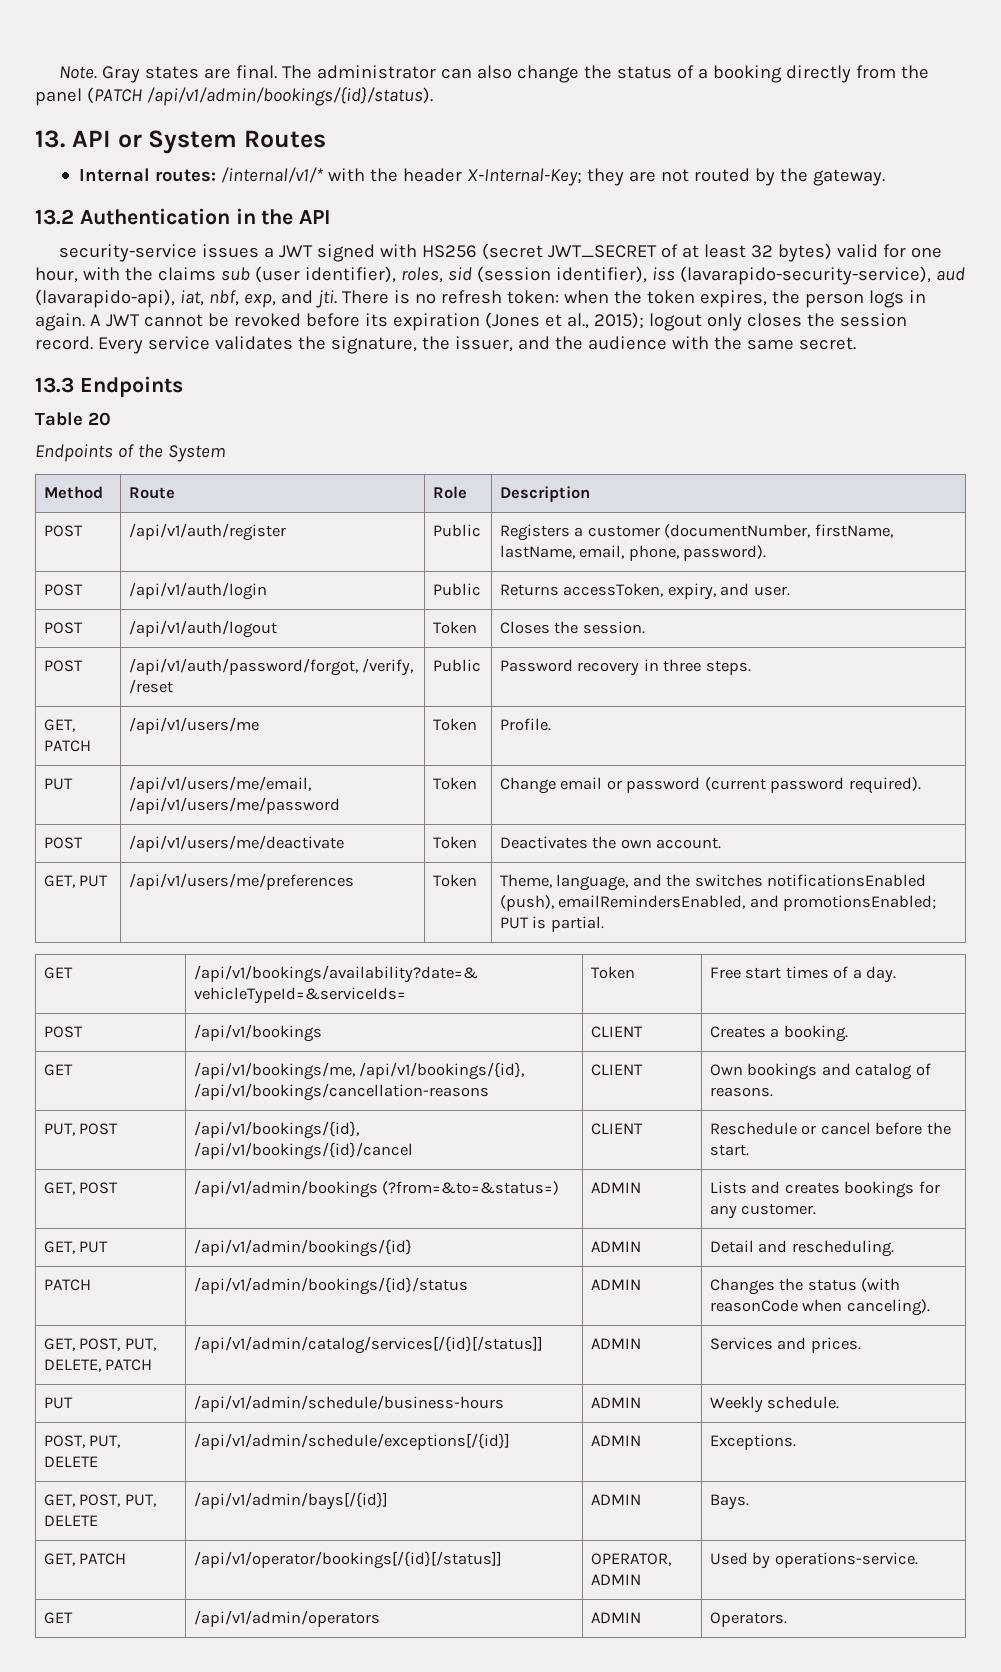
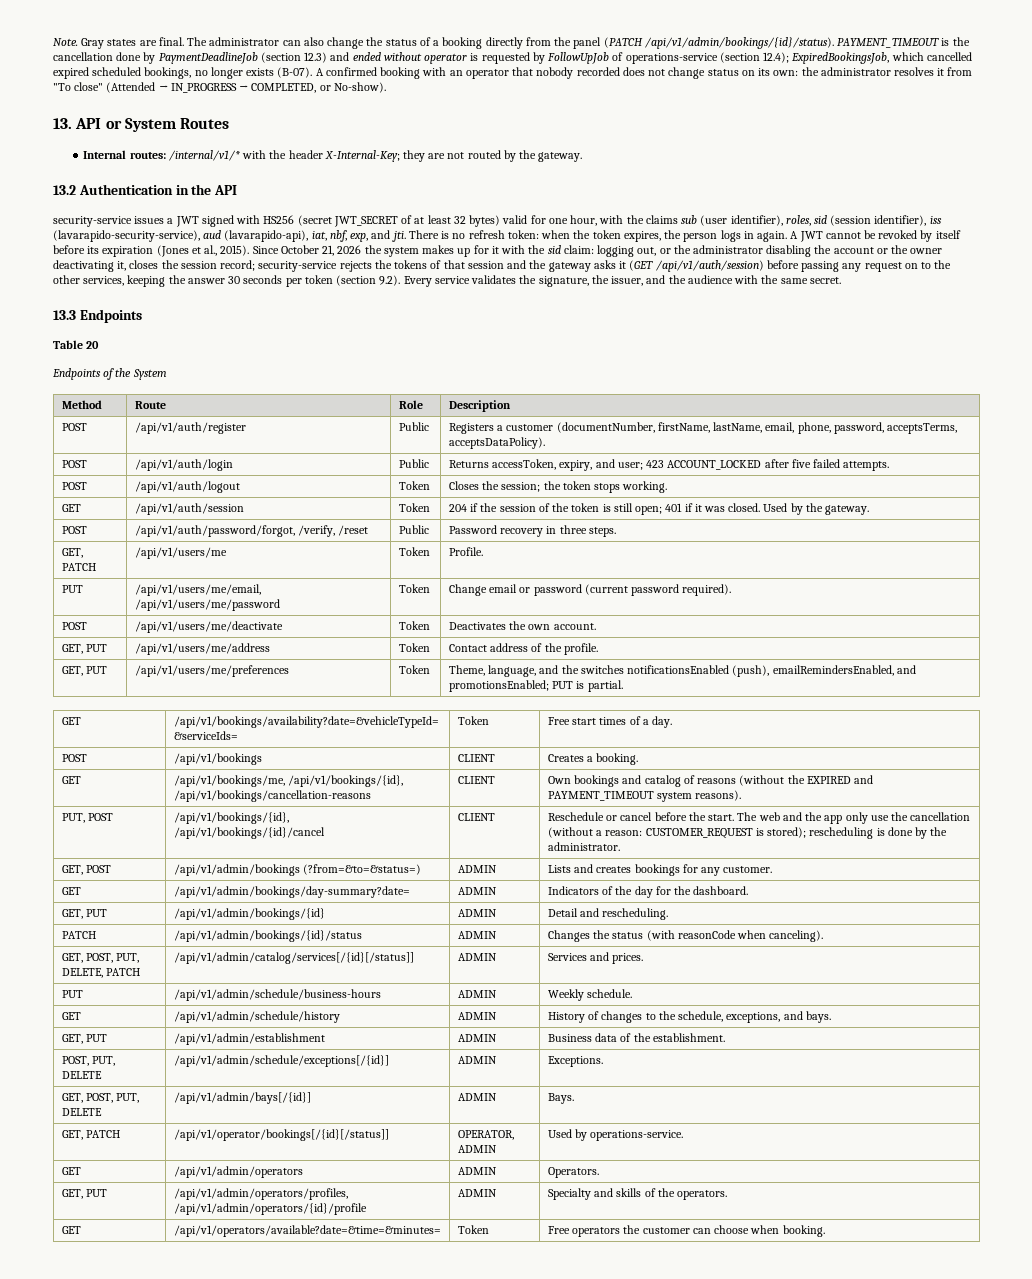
(433, 96) none -> [837,37,970,48] [53,52,972,64] [53,67,973,79] [53,82,386,93] PAYMENT_TIMEOUT is the cancellation done by PaymentDeadlineJob (section 12.3) and ended without operator is requested by FollowUpJob of operations-service (section 12.4); ExpiredBookingsJob, which cancelled expired scheduled bookings, no longer exists (B-07). A confirmed booking with an operator that nobody recorded does not change status on its own: the administrator resolves it from "To close" (Attended → IN_PROGRESS → COMPLETED, or No-show).
(301, 320) none -> [920,230,961,242] by itself
[593,312,907,331] [35,336,93,350] 2015); logout only closes the session record. -> [220,245,943,257] [53,260,952,272] [53,275,401,287] 2015). Since October 21, 2026 the system makes up for it with the sid claim: logging out, or the administrator disabling the account or the owner deactivating it, closes the session record; security-service rejects the tokens of that session and the gateway asks it (GET /api/v1/auth/session) before passing any request on to the other services, keeping the answer 30 seconds per token (section 9.2).
[683,545,767,561] password). -> [833,422,958,434] [448,437,545,449] password, acceptsTerms, acceptsDataPolicy).
[753,586,790,596] user. -> [617,459,890,471] user; 423 ACCOUNT_LOCKED after five failed attempts.
[582,621,645,634] session. -> [501,481,668,493] [61,504,81,512] [134,503,244,515] [398,503,430,512] [448,503,870,515] session; the token stops working. // GET | /api/v1/auth/session | Token | 204 if the session of the token is still open; 401 if it was closed. Used by the gateway.
(722, 843) none -> [61,644,108,654] [134,643,270,655] [398,643,430,652] [448,643,598,655] // GET, PUT | /api/v1/users/me/address | Token | Contact address of the profile.
[709,1087,773,1097] reasons. -> [697,775,874,786] [547,790,742,802] reasons (without the EXPIRED and PAYMENT_TIMEOUT system reasons).
(749, 1150) none -> [737,812,971,824] [547,827,948,839] [547,842,620,851] The web and the app only use the cancellation (without a reason: CUSTOMER_REQUEST is stored); rescheduling is done by the administrator.
(817, 1209) none -> [61,887,81,895] [173,886,410,898] [457,887,497,895] [547,886,749,898] // GET | /api/v1/admin/bookings/day-summary?date= | ADMIN | Indicators of the day for the dashboard.
(840, 1402) none -> [61,1012,81,1020] [173,1011,340,1023] [457,1012,497,1020] [547,1011,831,1023] [61,1034,108,1044] [173,1033,325,1045] [457,1034,497,1042] [547,1033,725,1042] // GET | /api/v1/admin/schedule/history | ADMIN | History of changes to the schedule, exceptions, and bays. // GET, PUT | /api/v1/admin/establishment | ADMIN | Business data of the establishment.
(787, 1619) none -> [61,1189,108,1199] [173,1188,348,1200] [173,1203,367,1215] [457,1189,497,1197] [547,1188,728,1200] [61,1226,81,1234] [173,1225,441,1237] [457,1225,489,1234] [547,1225,825,1237] // GET, PUT | /api/v1/admin/operators/profiles, /api/v1/admin/operators/{id}/profile | ADMIN | Specialty and skills of the operators. // GET | /api/v1/operators/available?date=&time=&minutes= | Token | Free operators the customer can choose when booking.

